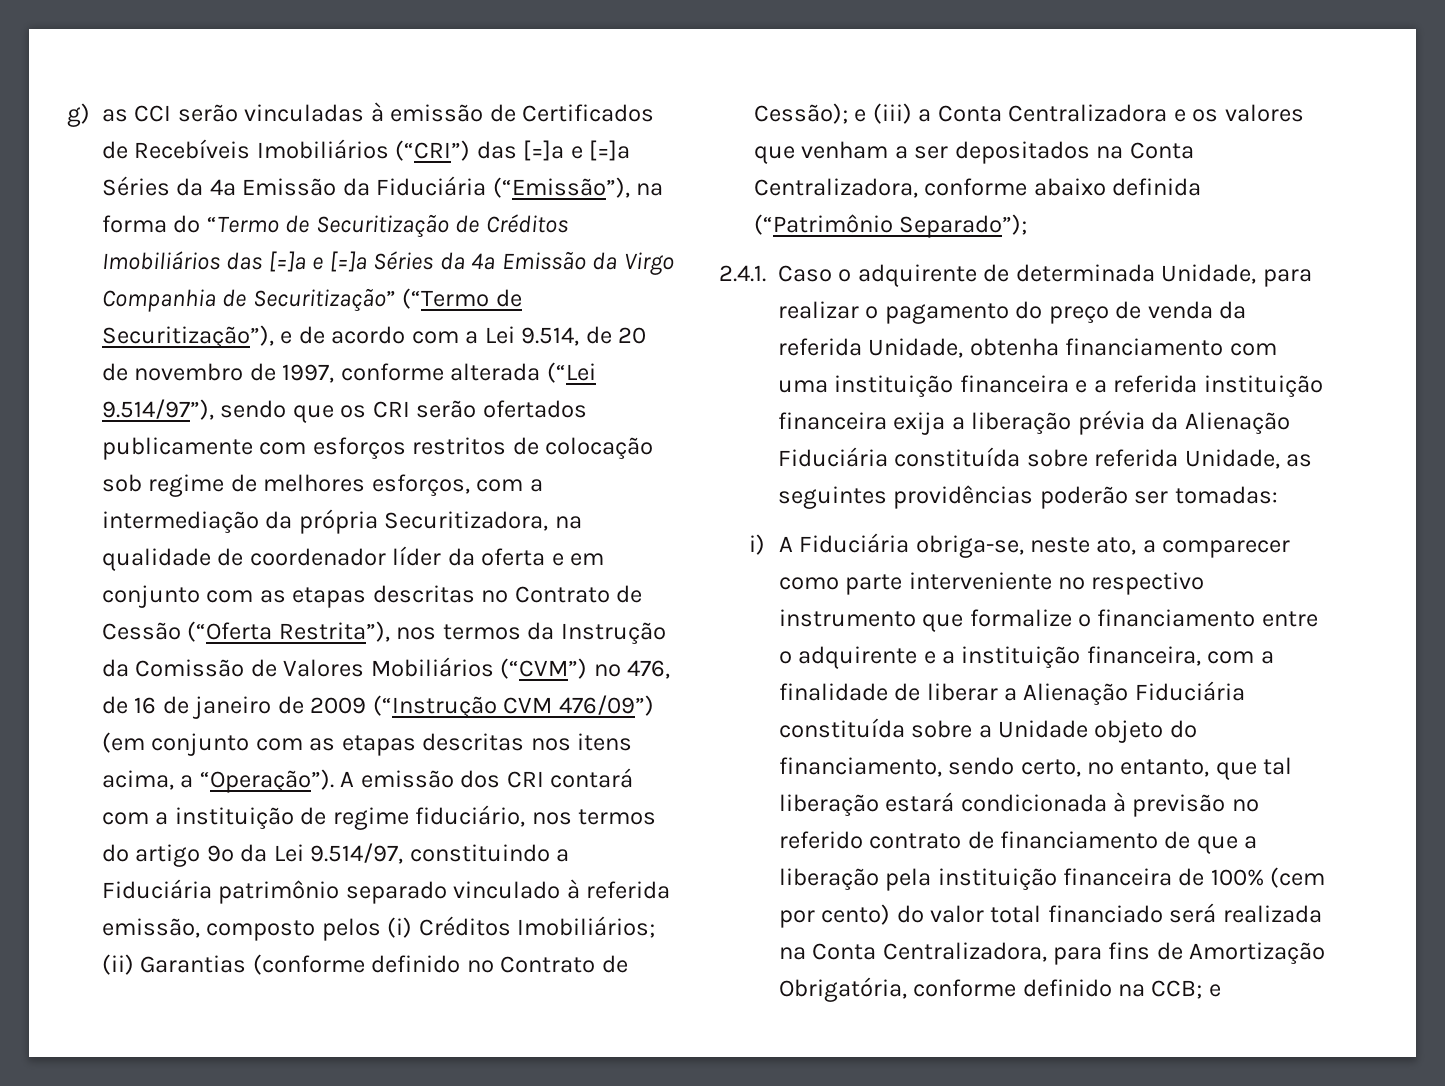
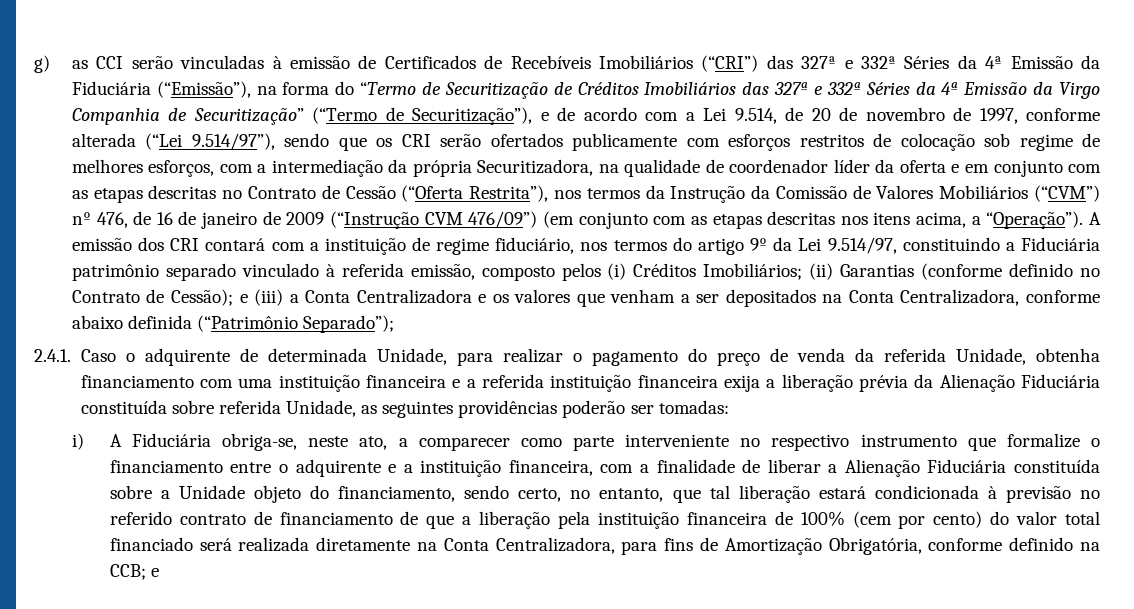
[523,140,631,161] [=]ª e [=]ª -> [801,56,896,69] 327ª e 332ª
[268,251,367,272] [=]ª e [=]ª -> [774,82,861,95] 327ª e 332ª
(1322, 914) none -> [316,537,411,551] diretamente

